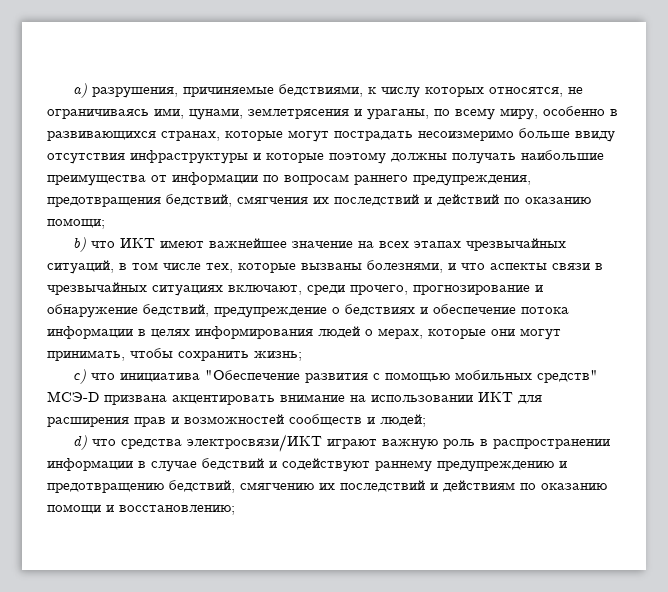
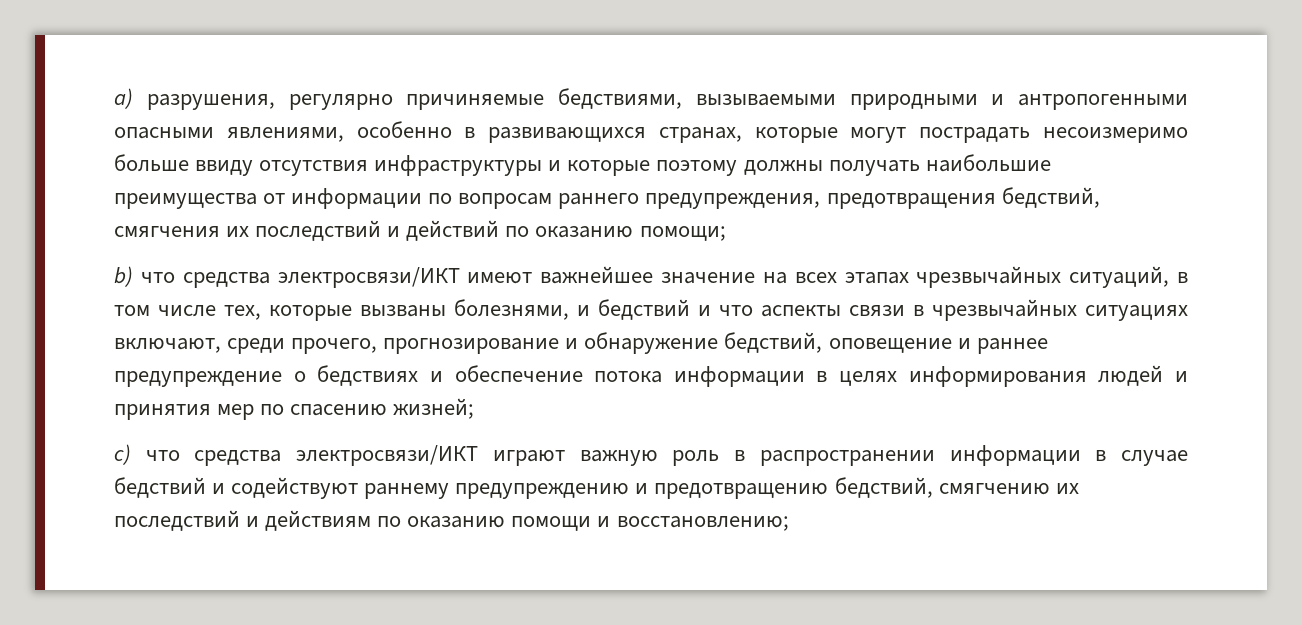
(178, 92) none -> [288,94,393,110] регулярно
[367,87,583,98] [47,108,538,120] к числу которых относятся, не ограничиваясь ими, цунами, землетрясения и ураганы, по всему миру, -> [695,94,1188,110] [114,127,344,142] вызываемыми природными и антропогенными опасными явлениями,
[119,238,155,248] ИКТ -> [182,267,460,288] средства электросвязи/ИКТ
(456, 266) none -> [598,299,711,320] бедствий и
(209, 310) none -> [828,338,1048,354] оповещение и раннее
[365,328,561,340] [47,348,302,361] [72,369,598,384] [47,391,542,405] [47,414,426,427] [72,435,87,450] о мерах, которые они могут принимать, чтобы сохранить жизнь; // с) что инициатива "Обеспечение развития с помощью мобильных средств" МСЭ-D призвана акцентировать внимание на использовании ИКТ для расширения прав и возможностей сообществ и людей; // d) -> [1175,371,1189,382] [114,398,475,420] [114,444,131,465] и принятия мер по спасению жизней; // c)

